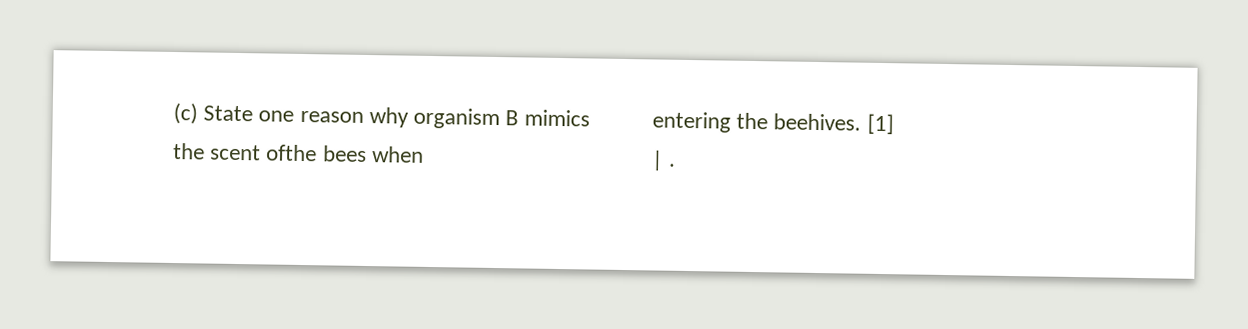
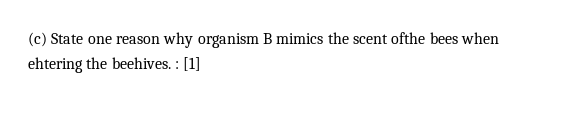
[652,111,731,133] entering -> [28,57,83,73] ehtering
(862, 122) none -> [174,61,179,69] :
[651,150,677,171] // | . -> (202, 64) none

